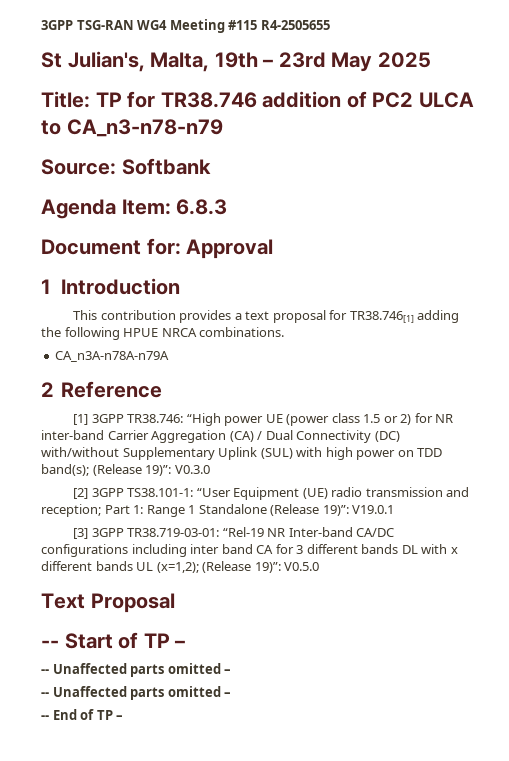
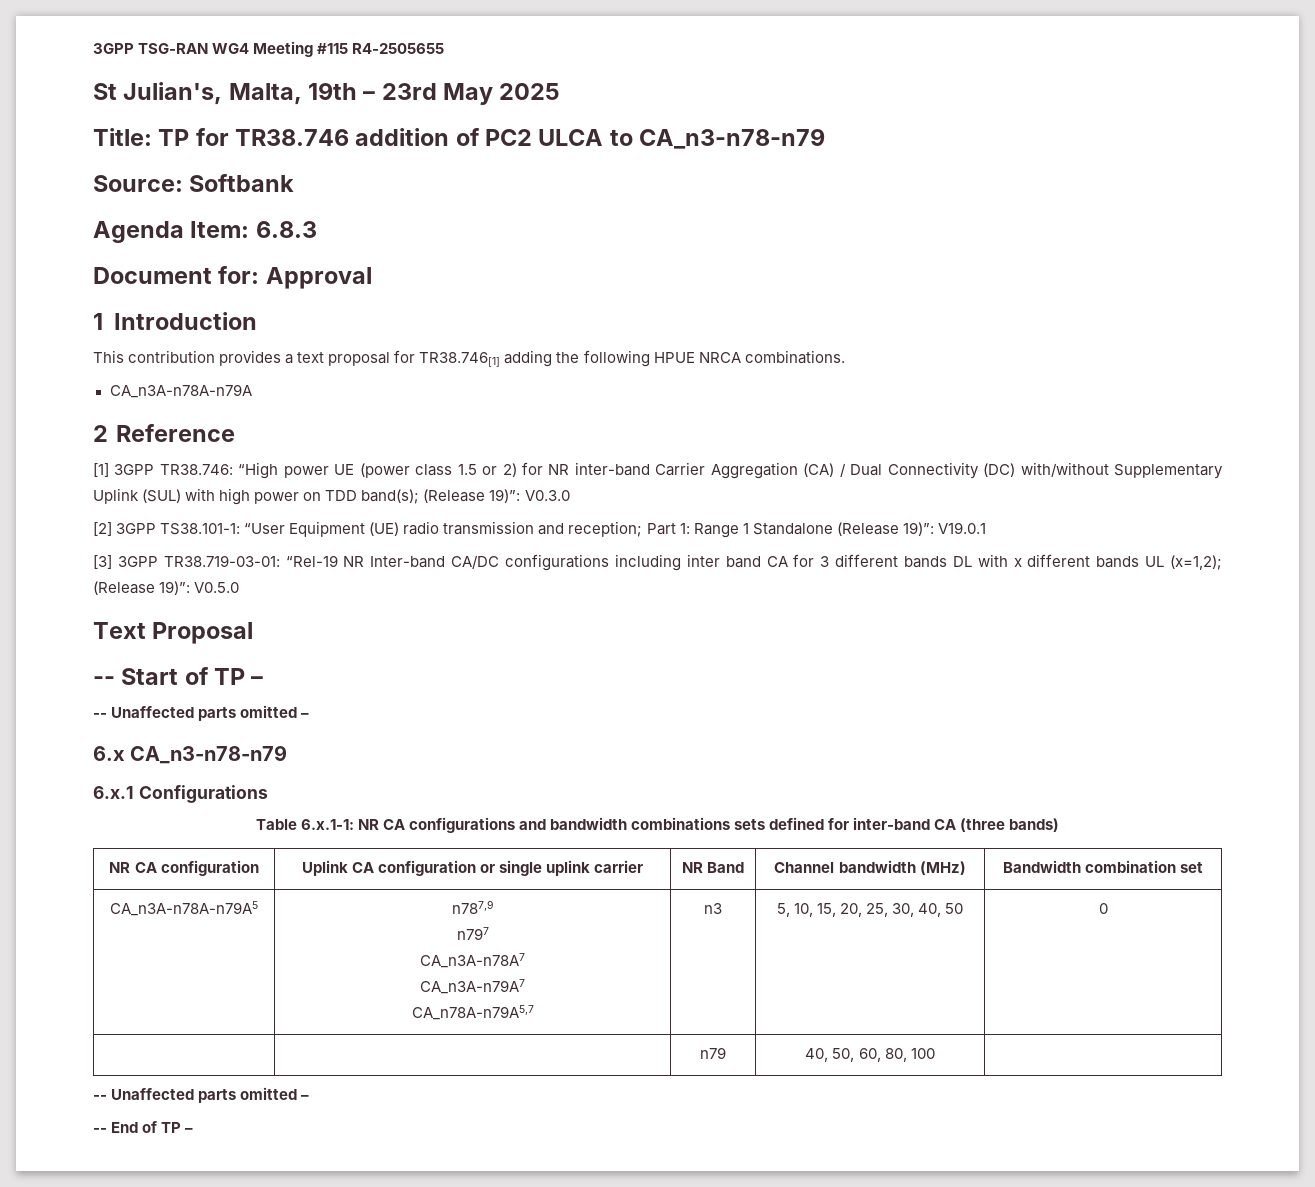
(232, 671) none -> [93,745,288,764] [93,785,268,803] [255,817,1060,833] [109,860,259,876] [301,860,644,876] [681,862,745,873] [774,860,966,875] [1002,860,1204,873] [110,901,258,916] [451,900,494,914] [456,927,489,940] [420,953,525,968] [420,979,525,994] [411,1005,534,1020] [704,903,722,914] [776,903,964,917] [1098,903,1108,914] [700,1047,726,1059] [805,1048,935,1062] // 6.x CA_n3-n78-n79 // 6.x.1 Configurations // Table 6.x.1-1: NR CA configurations and bandwidth combinations sets defined for inter-band CA (three bands) // NR CA configuration | Uplink CA configuration or single uplink carrier | NR Band | Channel bandwidth (MHz) | Bandwidth combination set // CA_n3A-n78A-n79A5 | n787,9 // n797 // CA_n3A-n78A7 // CA_n3A-n79A7 // CA_n78A-n79A5,7 | n3 | 5, 10, 15, 20, 25, 30, 40, 50 | 0 // | | n79 | 40, 50, 60, 80, 100 |

